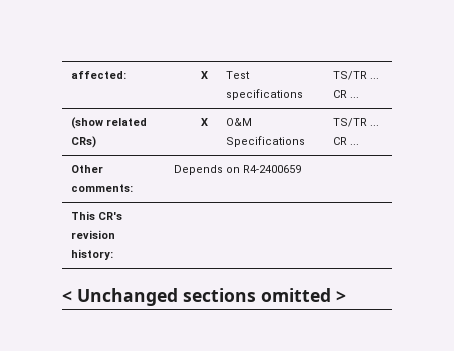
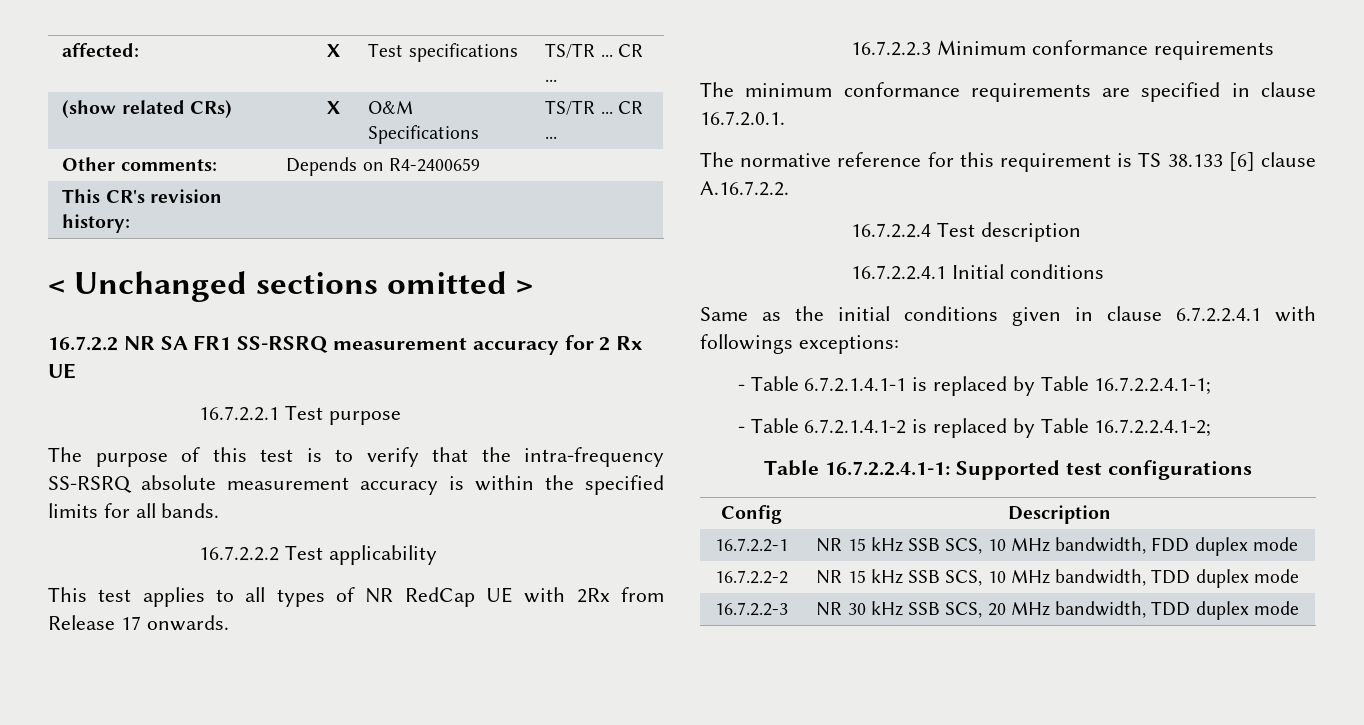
(346, 296) none -> [48,335,644,355] [48,363,76,379] [199,405,401,425] [48,447,664,467] [48,475,664,495] [48,503,220,518] [199,545,437,565] [48,587,664,607] [48,615,229,631] [851,40,1274,60] [700,82,1316,102] [700,111,785,126] [700,152,1316,172] [700,181,789,196] [851,222,1081,242] [851,264,1104,280] [700,306,1316,326] [700,334,899,354] [737,376,1212,396] [737,418,1212,438] [764,460,1252,480] [721,505,782,524] [1007,505,1111,524] [715,538,788,552] [816,537,1298,556] [715,570,788,584] [816,569,1299,588] [715,602,788,616] [816,601,1299,620] // 16.7.2.2 NR SA FR1 SS-RSRQ measurement accuracy for 2 Rx UE // 16.7.2.2.1 Test purpose // The purpose of this test is to verify that the intra-frequency SS-RSRQ absolute measurement accuracy is within the specified limits for all bands. // 16.7.2.2.2 Test applicability // This test applies to all types of NR RedCap UE with 2Rx from Release 17 onwards. // 16.7.2.2.3 Minimum conformance requirements // The minimum conformance requirements are specified in clause 16.7.2.0.1. // The normative reference for this requirement is TS 38.133 [6] clause A.16.7.2.2. // 16.7.2.2.4 Test description // 16.7.2.2.4.1 Initial conditions // Same as the initial conditions given in clause 6.7.2.2.4.1 with followings exceptions: // - Table 6.7.2.1.4.1-1 is replaced by Table 16.7.2.2.4.1-1; // - Table 6.7.2.1.4.1-2 is replaced by Table 16.7.2.2.4.1-2; // Table 16.7.2.2.4.1-1: Supported test configurations // Config | Description // 16.7.2.2-1 | NR 15 kHz SSB SCS, 10 MHz bandwidth, FDD duplex mode // 16.7.2.2-2 | NR 15 kHz SSB SCS, 10 MHz bandwidth, TDD duplex mode // 16.7.2.2-3 | NR 30 kHz SSB SCS, 20 MHz bandwidth, TDD duplex mode

